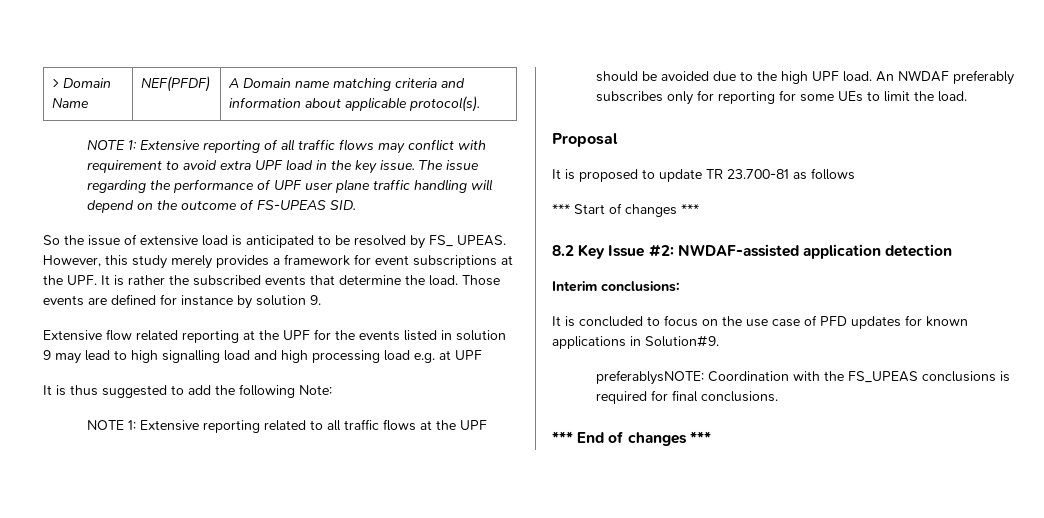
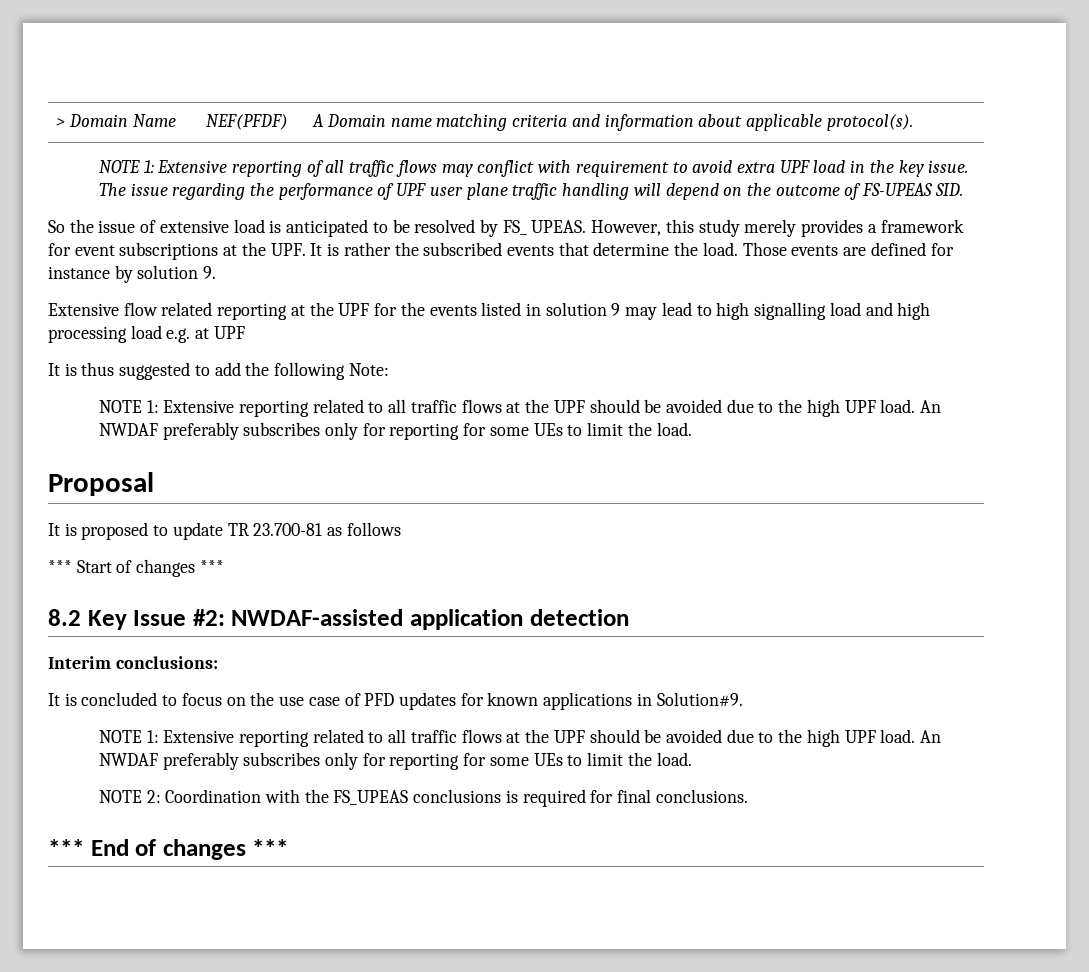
[595,370,704,385] preferablysNOTE: -> [98,729,942,747] [98,752,692,770] [98,790,161,803] NOTE 1: Extensive reporting related to all traffic flows at the UPF should be avoided due to the high UPF load. An NWDAF preferably subscribes only for reporting for some UEs to limit the load. // NOTE 2:

